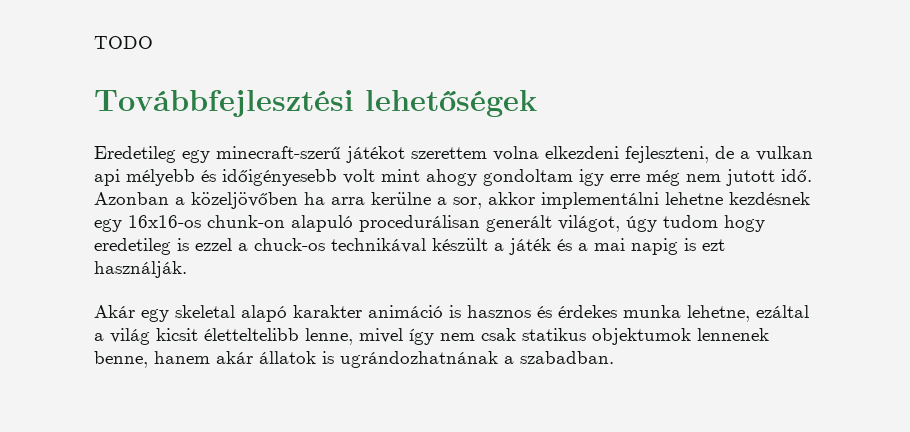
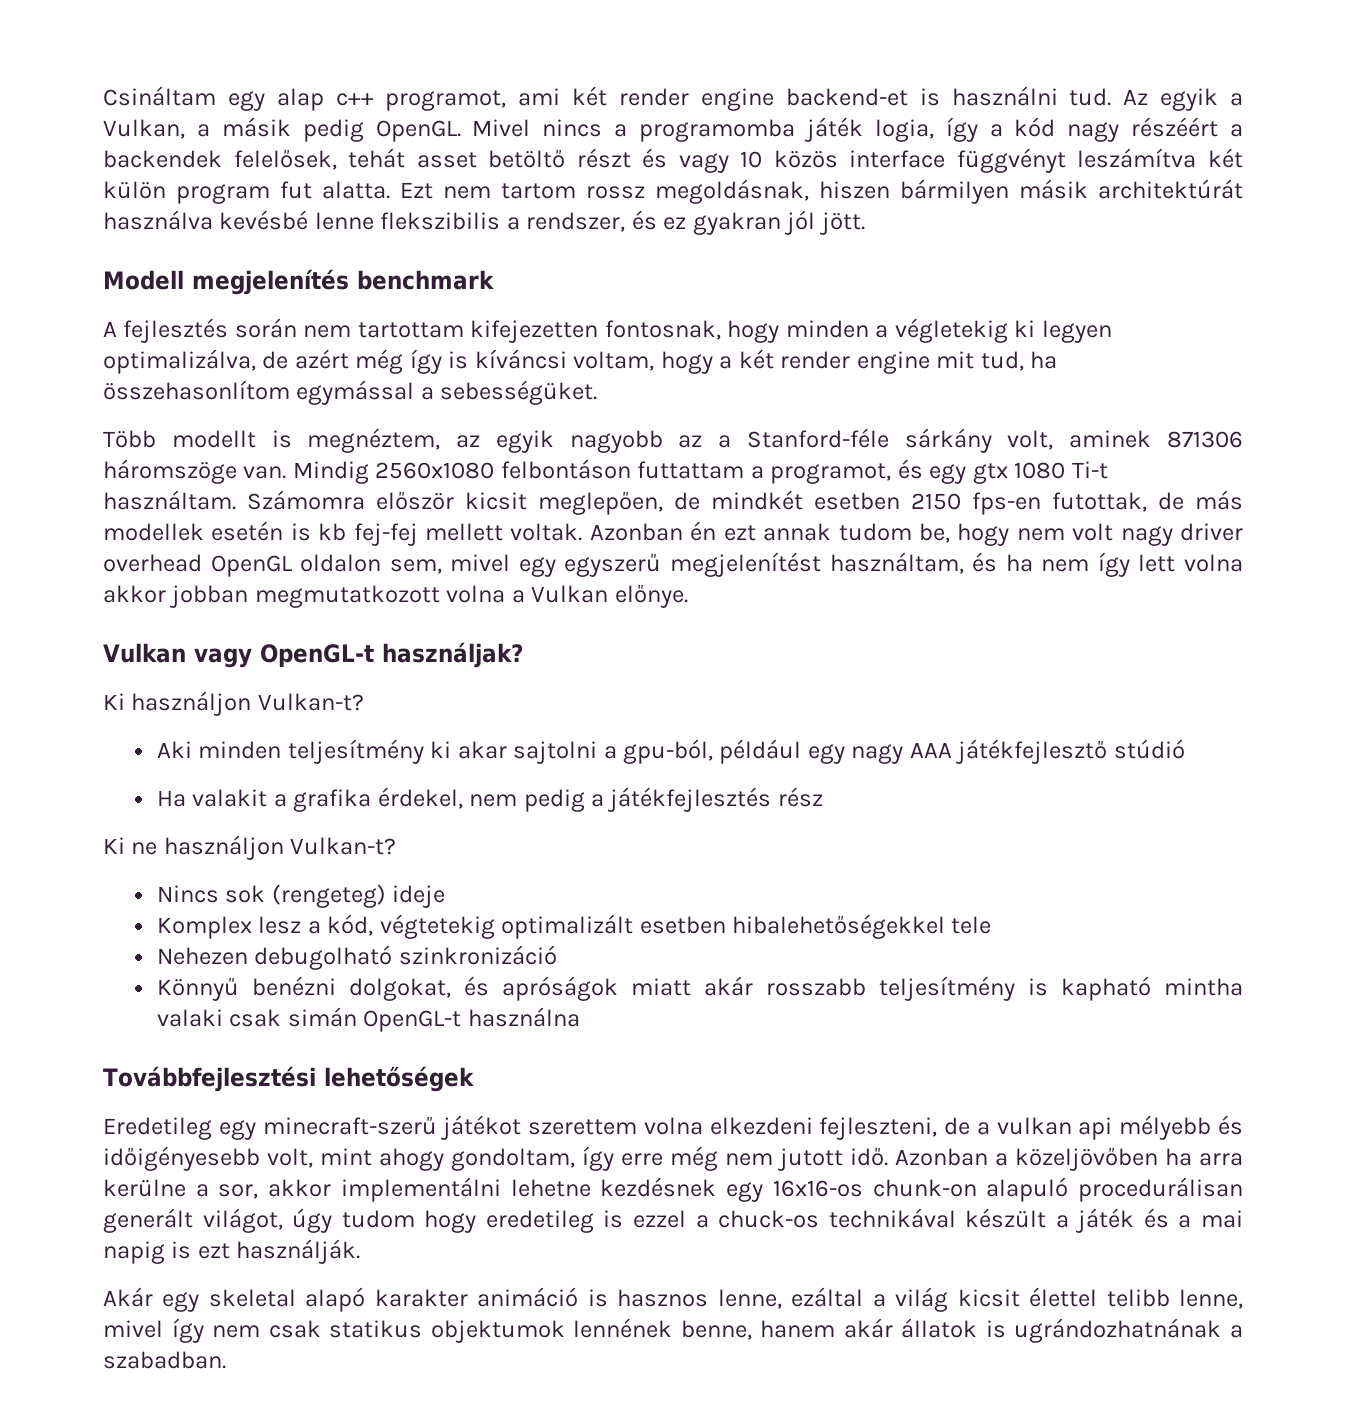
[94,36,153,49] TODO -> [103,86,1243,111] [103,117,1243,142] [103,148,1243,173] [103,179,1243,204] [103,210,865,235] [103,269,494,295] [103,318,1112,343] [103,349,1058,374] [103,380,598,405] [103,428,1243,453] [103,459,1108,484] [103,490,1243,515] [103,521,1243,546] [103,552,1243,577] [103,584,688,608] [103,642,524,668] [103,691,364,716] [156,739,1185,764] [156,787,823,812] [103,835,397,860] [156,884,446,908] [156,914,992,939] [156,945,557,970] [156,976,1244,1001] [156,1007,580,1032] Csináltam egy alap c++ programot, ami két render engine backend-et is használni tud. Az egyik a Vulkan, a másik pedig OpenGL. Mivel nincs a programomba játék logia, így a kód nagy részéért a backendek felelősek, tehát asset betöltő részt és vagy 10 közös interface függvényt leszámítva két külön program fut alatta. Ezt nem tartom rossz megoldásnak, hiszen bármilyen másik architektúrát használva kevésbé lenne flekszibilis a rendszer, és ez gyakran jól jött. // Modell megjelenítés benchmark // A fejlesztés során nem tartottam kifejezetten fontosnak, hogy minden a végletekig ki legyen optimalizálva, de azért még így is kíváncsi voltam, hogy a két render engine mit tud, ha összehasonlítom egymással a sebességüket. // Több modellt is megnéztem, az egyik nagyobb az a Stanford-féle sárkány volt, aminek 871306 háromszöge van. Mindig 2560x1080 felbontáson futtattam a programot, és egy gtx 1080 Ti-t használtam. Számomra először kicsit meglepően, de mindkét esetben 2150 fps-en futottak, de más modellek esetén is kb fej-fej mellett voltak. Azonban én ezt annak tudom be, hogy nem volt nagy driver overhead OpenGL oldalon sem, mivel egy egyszerű megjelenítést használtam, és ha nem így lett volna akkor jobban megmutatkozott volna a Vulkan előnye. // Vulkan vagy OpenGL-t használjak? // Ki használjon Vulkan-t? // Aki minden teljesítmény ki akar sajtolni a gpu-ból, például egy nagy AAA játékfejlesztő stúdió // Ha valakit a grafika érdekel, nem pedig a játékfejlesztés rész // Ki ne használjon Vulkan-t? // Nincs sok (rengeteg) ideje // Komplex lesz a kód, végtetekig optimalizált esetben hibalehetőségekkel tele // Nehezen debugolható szinkronizáció // Könnyű benézni dolgokat, és apróságok miatt akár rosszabb teljesítmény is kapható mintha valaki csak simán OpenGL-t használna
[343,169,375,184] volt -> [267,1148,313,1168] volt,
[483,169,604,186] gondoltam igy -> [451,1146,614,1171] gondoltam, így
[537,305,750,322] és érdekes munka lehetne, -> [717,1289,782,1309] lenne,
[204,328,299,341] életteltelibb -> [1029,1287,1170,1307] élettel telibb
[697,328,769,341] lennenek -> [573,1318,673,1338] lennének

